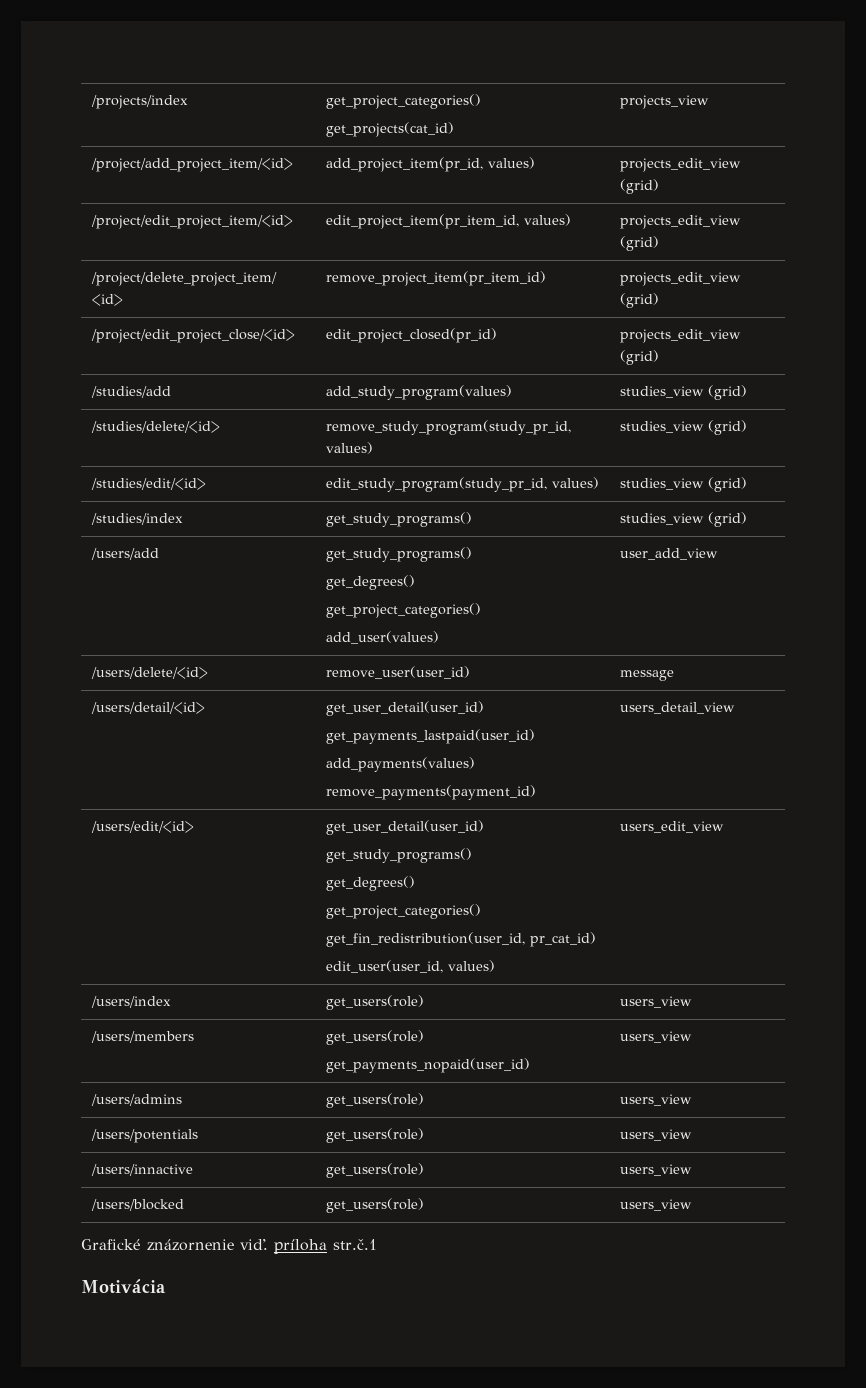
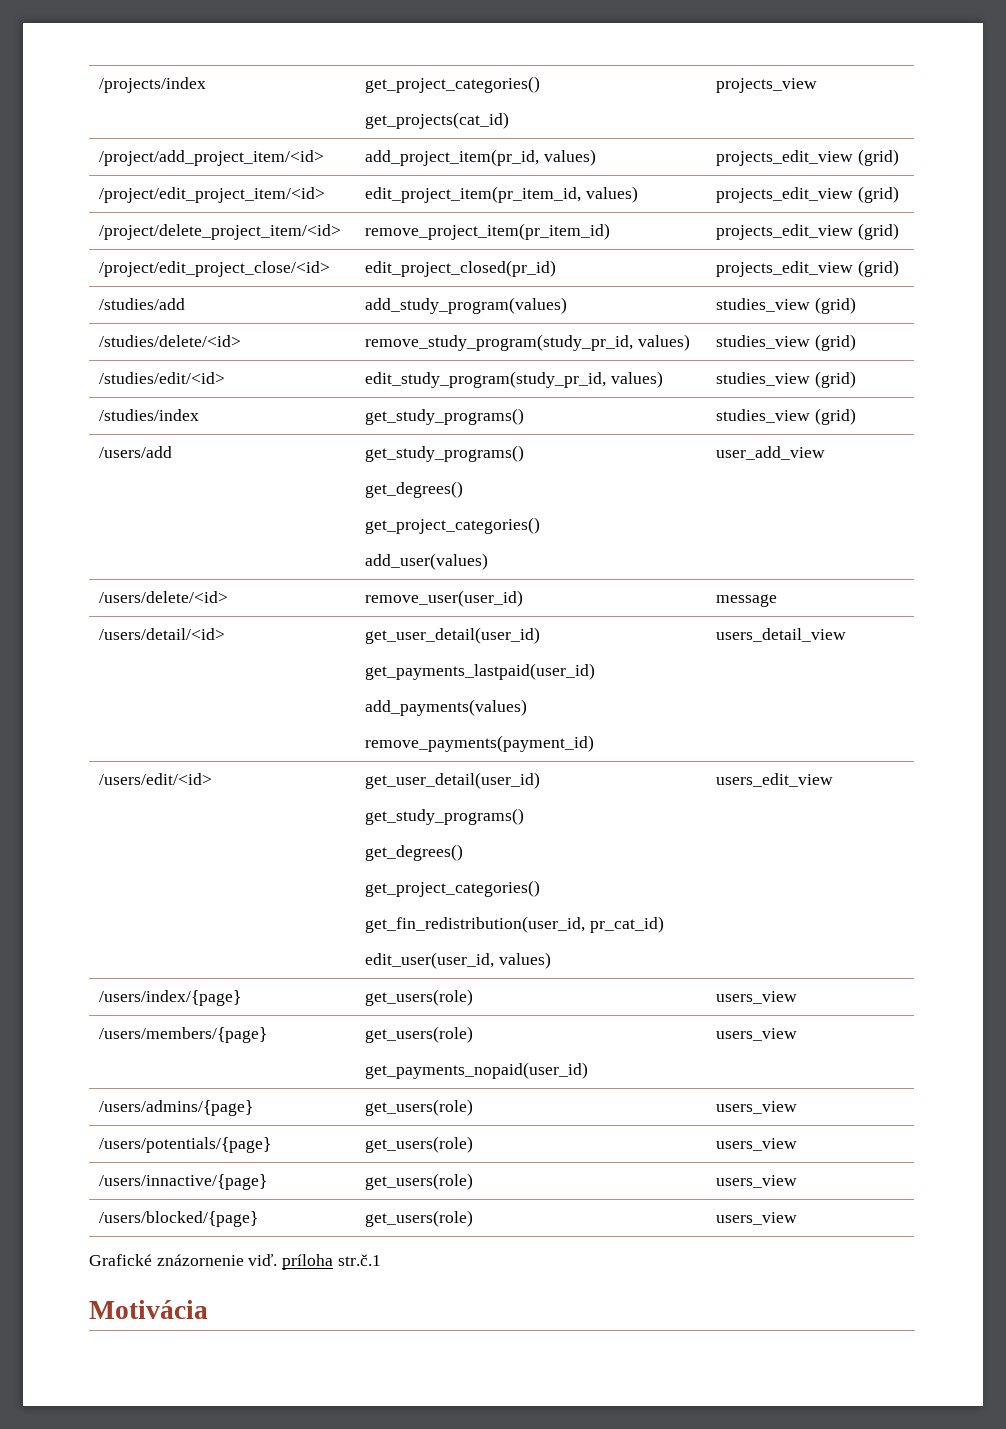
[90,996,171,1008] [325,995,424,1010] [619,996,692,1008] [90,1031,194,1043] /users/index | get_users(role) | users_view // /users/members -> [98,990,241,1006] [364,989,473,1006] [715,991,797,1004] [98,1027,267,1043] /users/index/{page} | get_users(role) | users_view // /users/members/{page}
[90,1094,182,1106] [325,1093,424,1108] [619,1094,692,1106] [90,1129,198,1143] [325,1128,424,1143] [619,1129,692,1141] [90,1164,193,1176] [325,1163,424,1178] [619,1164,692,1176] [90,1199,184,1211] /users/admins | get_users(role) | users_view // /users/potentials | get_users(role) | users_view // /users/innactive | get_users(role) | users_view // /users/blocked -> [98,1100,253,1116] [364,1099,473,1116] [715,1101,797,1114] [98,1137,271,1153] [364,1136,473,1153] [715,1138,797,1151] [98,1174,267,1190] [364,1173,473,1190] [715,1175,797,1188] [98,1211,258,1227] /users/admins/{page} | get_users(role) | users_view // /users/potentials/{page} | get_users(role) | users_view // /users/innactive/{page} | get_users(role) | users_view // /users/blocked/{page}

